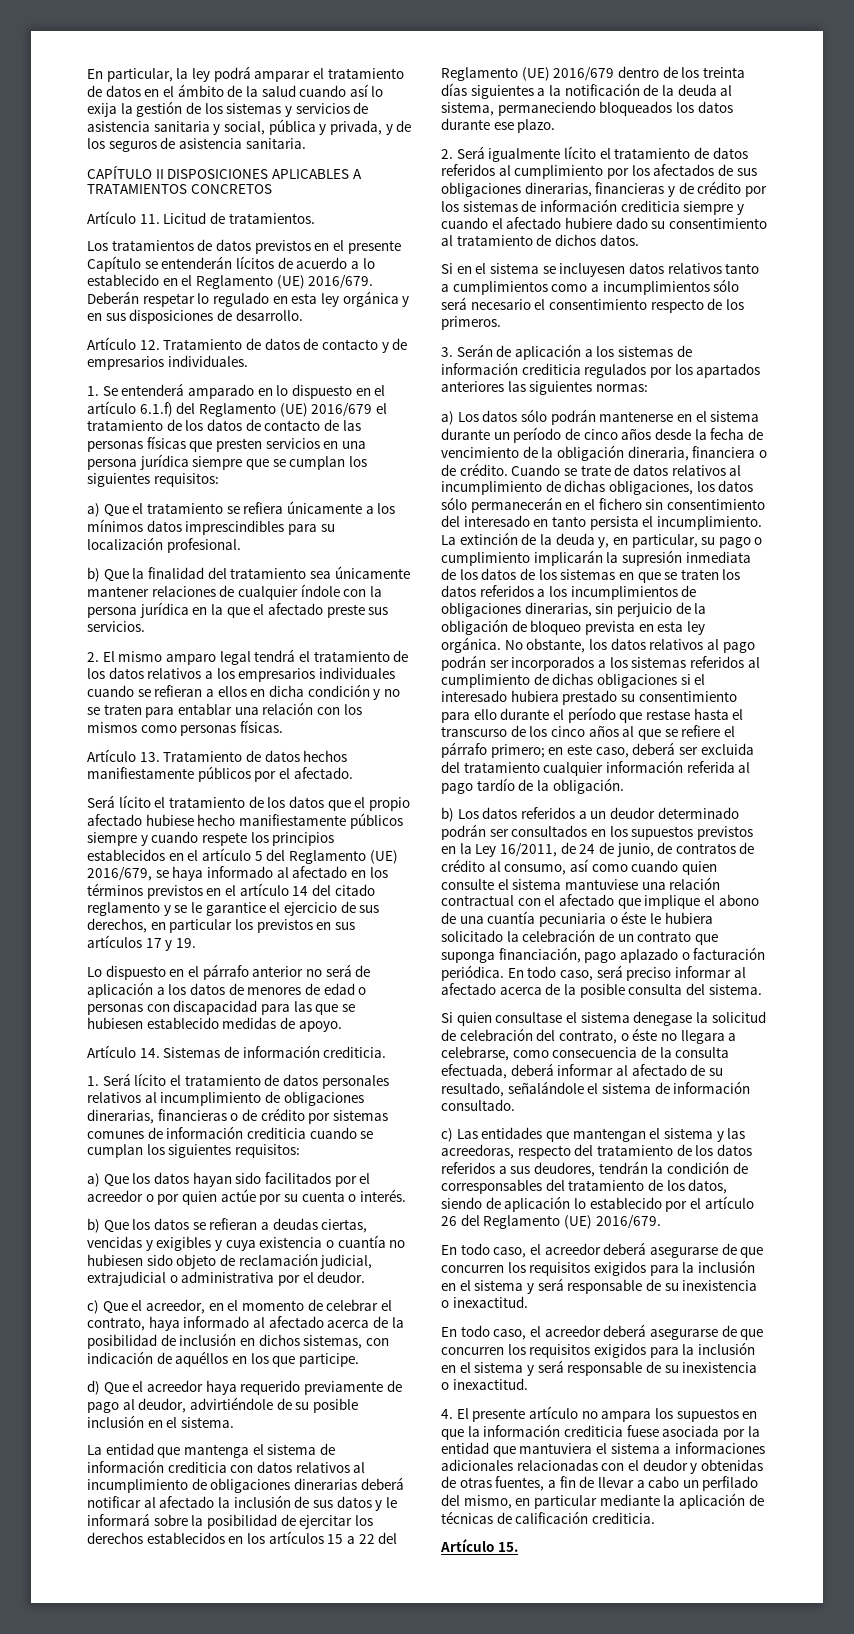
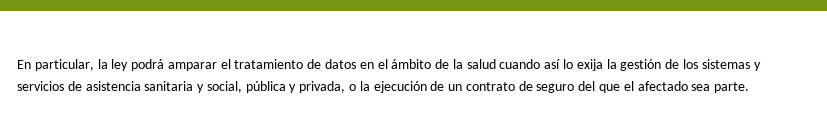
[385,120,412,135] [87,137,306,152] [87,165,362,179] [87,184,272,194] [87,211,315,224] [87,239,401,254] [87,256,375,272] [87,274,374,289] [87,291,410,307] [87,309,303,324] [87,337,408,353] [87,355,248,370] [87,383,386,399] [87,401,387,417] [87,419,361,431] [87,436,366,452] [87,454,367,470] [87,473,219,487] [87,501,396,517] [87,519,335,535] [87,537,241,553] [87,566,410,582] [87,584,382,600] [87,602,389,618] [87,621,145,632] [87,649,409,665] [87,667,395,682] [87,684,400,700] [87,702,362,718] [87,720,283,736] [87,749,348,762] [87,766,353,782] [87,795,410,811] [87,813,403,829] [87,831,335,846] [87,848,398,864] [87,866,388,881] [87,883,375,899] [87,901,380,916] [87,918,355,933] [87,935,196,951] [87,964,371,980] [87,982,367,998] [87,1000,355,1015] [87,1017,342,1032] [87,1045,387,1058] [87,1073,389,1089] [87,1091,364,1106] [87,1108,388,1124] [87,1126,374,1139] [87,1144,300,1158] [87,1172,371,1187] [87,1189,406,1205] [87,1218,368,1233] [87,1235,406,1251] [87,1253,373,1269] [87,1271,366,1286] [87,1299,392,1314] [87,1316,404,1331] [87,1333,389,1349] [87,1351,359,1367] [87,1380,402,1395] [87,1397,358,1413] [87,1415,234,1428] [87,1443,335,1458] [87,1460,366,1473] [87,1477,404,1493] [87,1495,397,1511] [87,1513,373,1529] [87,1531,398,1544] [441,66,745,81] [441,83,733,99] [441,101,733,116] [441,118,556,133] [441,146,748,162] [441,164,757,179] [441,181,767,197] [441,199,744,215] [441,217,767,229] [441,234,639,246] [441,262,760,277] [441,279,740,295] [441,297,744,313] [441,316,501,330] [441,344,692,360] [441,362,761,378] [441,381,648,395] [441,409,760,425] [441,427,763,443] [441,445,767,461] [441,463,742,476] [441,480,754,495] [441,497,765,513] [441,515,762,530] [441,532,763,548] [441,550,751,566] [441,568,741,583] [441,585,697,600] [441,602,707,617] [441,619,705,635] [441,637,755,653] [441,655,760,671] [441,673,706,688] [441,690,737,705] [441,707,744,723] [441,725,735,740] [441,742,754,758] [441,760,751,776] [441,778,624,794] [441,807,739,822] [441,824,753,840] [441,842,755,857] [441,859,717,875] [441,877,721,890] [441,894,759,909] [441,911,713,927] [441,929,718,945] [441,947,766,963] [441,965,746,981] [441,983,762,998] [441,1011,766,1026] [441,1028,737,1044] [441,1046,730,1061] [441,1063,723,1079] [441,1081,751,1097] [441,1099,515,1111] [441,1127,746,1142] [441,1144,752,1159] [441,1161,748,1177] [441,1179,728,1194] [441,1196,754,1212] [441,1214,661,1229] [441,1242,764,1258] [441,1260,755,1276] [441,1278,758,1294] [441,1296,528,1308] [441,1324,764,1340] [441,1342,755,1358] [441,1360,758,1376] [441,1378,528,1390] [441,1406,758,1422] [441,1424,760,1440] [441,1442,765,1457] [441,1459,763,1474] [441,1476,759,1491] [441,1493,764,1509] [441,1511,655,1524] [440,1539,518,1552] y de los seguros de asistencia sanitaria. // CAPÍTULO II DISPOSICIONES APLICABLES A TRATAMIENTOS CONCRETOS // Artículo 11. Licitud de tratamientos. // Los tratamientos de datos previstos en el presente Capítulo se entenderán lícitos de acuerdo a lo establecido en el Reglamento (UE) 2016/679. Deberán respetar lo regulado en esta ley orgánica y en sus disposiciones de desarrollo. // Artículo 12. Tratamiento de datos de contacto y de empresarios individuales. // 1. Se entenderá amparado en lo dispuesto en el artículo 6.1.f) del Reglamento (UE) 2016/679 el tratamiento de los datos de contacto de las personas físicas que presten servicios en una persona jurídica siempre que se cumplan los siguientes requisitos: // a) Que el tratamiento se refiera únicamente a los mínimos datos imprescindibles para su localización profesional. // b) Que la finalidad del tratamiento sea únicamente mantener relaciones de cualquier índole con la persona jurídica en la que el afectado preste sus servicios. // 2. El mismo amparo legal tendrá el tratamiento de los datos relativos a los empresarios individuales cuando se refieran a ellos en dicha condición y no se traten para entablar una relación con los mismos como personas físicas. // Artículo 13. Tratamiento de datos hechos manifiestamente públicos por el afectado. // Será lícito el tratamiento de los datos que el propio afectado hubiese hecho manifiestamente públicos siempre y cuando respete los principios establecidos en el artículo 5 del Reglamento (UE) 2016/679, se haya informado al afectado en los términos previstos en el artículo 14 del citado reglamento y se le garantice el ejercicio de sus derechos, en particular los previstos en sus artículos 17 y 19. // Lo dispuesto en el párrafo anterior no será de aplicación a los datos de menores de edad o personas con discapacidad para las que se hubiesen establecido medidas de apoyo. // Artículo 14. Sistemas de información crediticia. // 1. Será lícito el tratamiento de datos personales relativos al incumplimiento de obligaciones dinerarias, financieras o de crédito por sistemas comunes de información crediticia cuando se cumplan los siguientes requisitos: // a) Que los datos hayan sido facilitados por el acreedor o por quien actúe por su cuenta o interés. // b) Que los datos se refieran a deudas ciertas, vencidas y exigibles y cuya existencia o cuantía no hubiesen sido objeto de reclamación judicial, extrajudicial o administrativa por el deudor. // c) Que el acreedor, en el momento de celebrar el contrato, haya informado al afectado acerca de la posibilidad de inclusión en dichos sistemas, con indicación de aquéllos en los que participe. // d) Que el acreedor haya requerido previamente de pago al deudor, advirtiéndole de su posible inclusión en el sistema. // La entidad que mantenga el sistema de información crediticia con datos relativos al incumplimiento de obligaciones dinerarias deberá notificar al afectado la inclusión de sus datos y le informará sobre la posibilidad de ejercitar los derechos establecidos en los artículos 15 a 22 del Reglamento (UE) 2016/679 dentro de los treinta días siguientes a la notificación de la deuda al sistema, permaneciendo bloqueados los datos durante ese plazo. // 2. Será igualmente lícito el tratamiento de datos referidos al cumplimiento por los afectados de sus obligaciones dinerarias, financieras y de crédito por los sistemas de información crediticia siempre y cuando el afectado hubiere dado su consentimiento al tratamiento de dichos datos. // Si en el sistema se incluyesen datos relativos tanto a cumplimientos como a incumplimientos sólo será necesario el consentimiento respecto de los primeros. // 3. Serán de aplicación a los sistemas de información crediticia regulados por los apartados anteriores las siguientes normas: // a) Los datos sólo podrán mantenerse en el sistema durante un período de cinco años desde la fecha de vencimiento de la obligación dineraria, financiera o de crédito. Cuando se trate de datos relativos al incumplimiento de dichas obligaciones, los datos sólo permanecerán en el fichero sin consentimiento del interesado en tanto persista el incumplimiento. La extinción de la deuda y, en particular, su pago o cumplimiento implicarán la supresión inmediata de los datos de los sistemas en que se traten los datos referidos a los incumplimientos de obligaciones dinerarias, sin perjuicio de la obligación de bloqueo prevista en esta ley orgánica. No obstante, los datos relativos al pago podrán ser incorporados a los sistemas referidos al cumplimiento de dichas obligaciones si el interesado hubiera prestado su consentimiento para ello durante el período que restase hasta el transcurso de los cinco años al que se refiere el párrafo primero; en este caso, deberá ser excluida del tratamiento cualquier información referida al pago tardío de la obligación. // b) Los datos referidos a un deudor determinado podrán ser consultados en los supuestos previstos en la Ley 16/2011, de 24 de junio, de contratos de crédito al consumo, así como cuando quien consulte el sistema mantuviese una relación contractual con el afectado que implique el abono de una cuantía pecuniaria o éste le hubiera solicitado la celebración de un contrato que suponga financiación, pago aplazado o facturación periódica. En todo caso, será preciso informar al afectado acerca de la posible consulta del sistema. // Si quien consultase el sistema denegase la solicitud de celebración del contrato, o éste no llegara a celebrarse, como consecuencia de la consulta efectuada, deberá informar al afectado de su resultado, señalándole el sistema de información consultado. // c) Las entidades que mantengan el sistema y las acreedoras, respecto del tratamiento de los datos referidos a sus deudores, tendrán la condición de corresponsables del tratamiento de los datos, siendo de aplicación lo establecido por el artículo 26 del Reglamento (UE) 2016/679. // En todo caso, el acreedor deberá asegurarse de que concurren los requisitos exigidos para la inclusión en el sistema y será responsable de su inexistencia o inexactitud. // En todo caso, el acreedor deberá asegurarse de que concurren los requisitos exigidos para la inclusión en el sistema y será responsable de su inexistencia o inexactitud. // 4. El presente artículo no ampara los supuestos en que la información crediticia fuese asociada por la entidad que mantuviera el sistema a informaciones adicionales relacionadas con el deudor y obtenidas de otras fuentes, a fin de llevar a cabo un perfilado del mismo, en particular mediante la aplicación de técnicas de calificación crediticia. // Artículo 15. -> [349,81,750,93] o la ejecución de un contrato de seguro del que el afectado sea parte.

